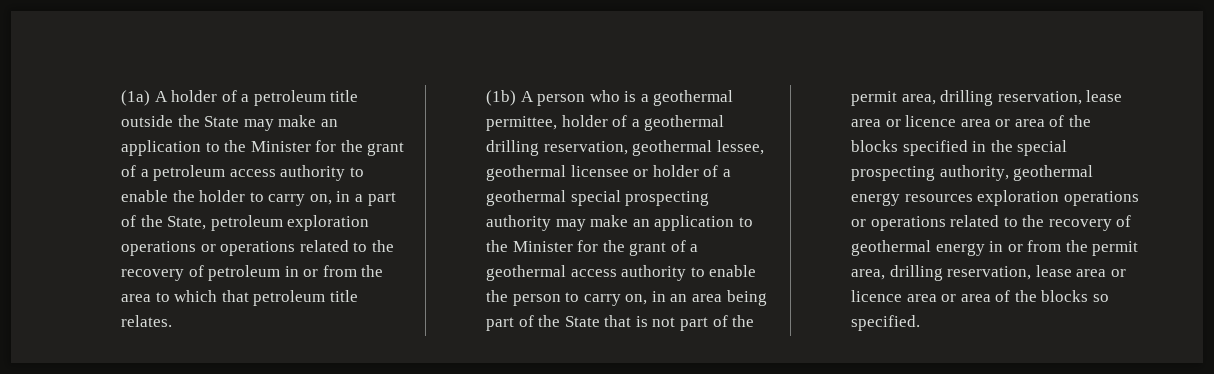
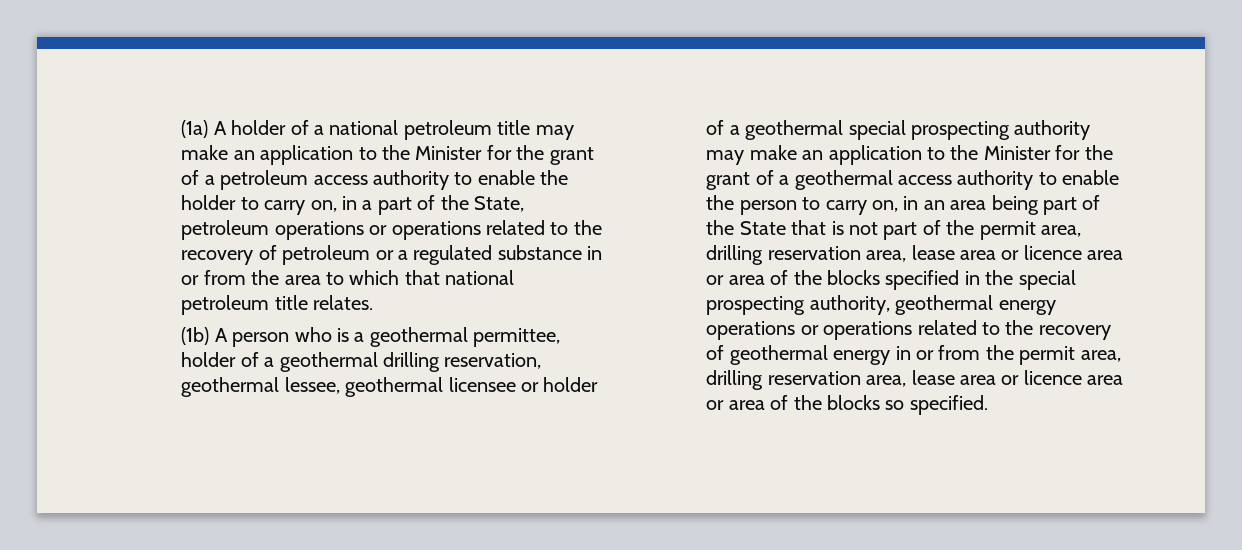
[253,90,359,106] [120,115,240,127] petroleum title outside the State -> [329,120,531,140] national petroleum title
[287,215,370,231] exploration -> (270, 230) none
(281, 273) none -> [375,245,582,265] or a regulated substance
(249, 296) none -> [445,270,515,285] national
[997,91,1082,105] reservation, -> [767,246,907,262] reservation area,
[904,190,1060,206] resources exploration -> (1056, 307) none
[947,266,1032,280] reservation, -> [767,371,907,387] reservation area,

